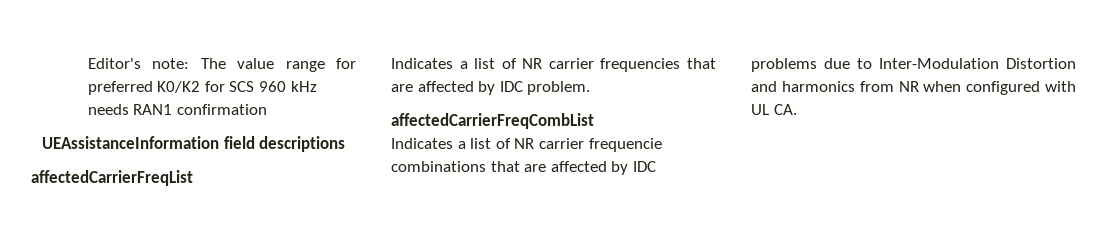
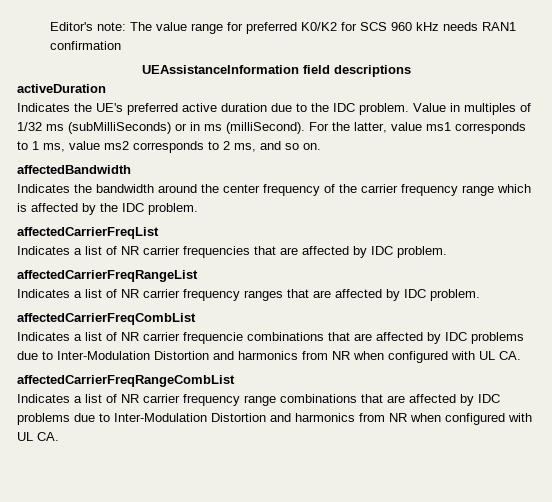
(346, 144) none -> [17,84,106,93] [17,103,531,115] [17,122,526,134] [17,141,321,153] [17,165,131,174] [17,184,531,196] [17,203,198,215] // activeDuration // Indicates the UE's preferred active duration due to the IDC problem. Value in multiples of 1/32 ms (subMilliSeconds) or in ms (milliSecond). For the latter, value ms1 corresponds to 1 ms, value ms2 corresponds to 2 ms, and so on. // affectedBandwidth // Indicates the bandwidth around the center frequency of the carrier frequency range which is affected by the IDC problem.
(591, 88) none -> [17,270,198,282] [17,289,480,301] // affectedCarrierFreqRangeList // Indicates a list of NR carrier frequency ranges that are affected by IDC problem.
(797, 109) none -> [17,375,235,387] [17,394,500,406] [17,413,532,425] [17,432,59,441] // affectedCarrierFreqRangeCombList // Indicates a list of NR carrier frequency range combinations that are affected by IDC problems due to Inter-Modulation Distortion and harmonics from NR when configured with UL CA.

